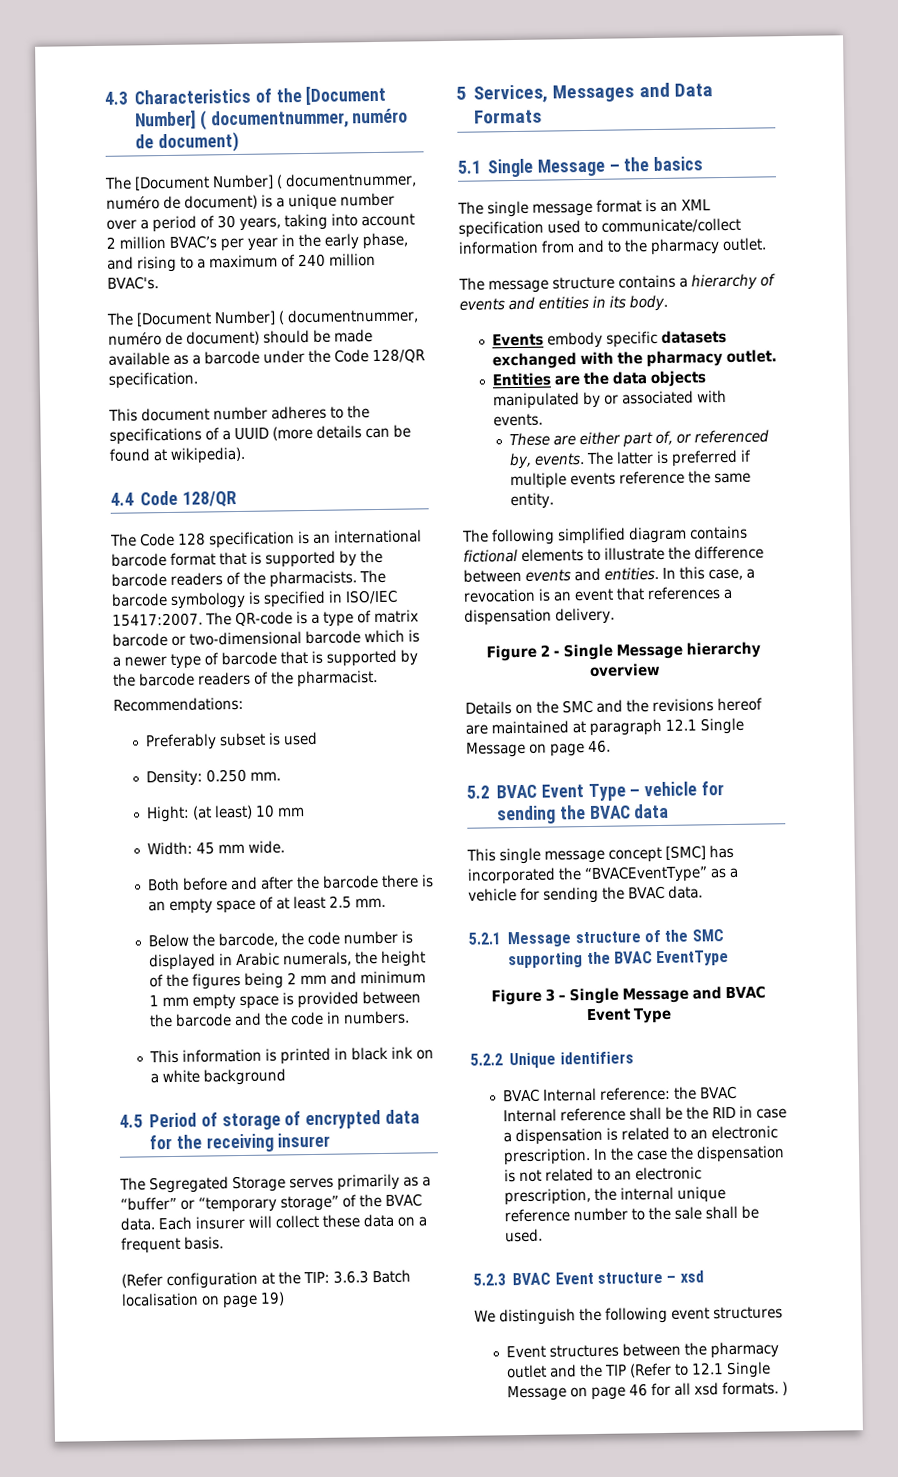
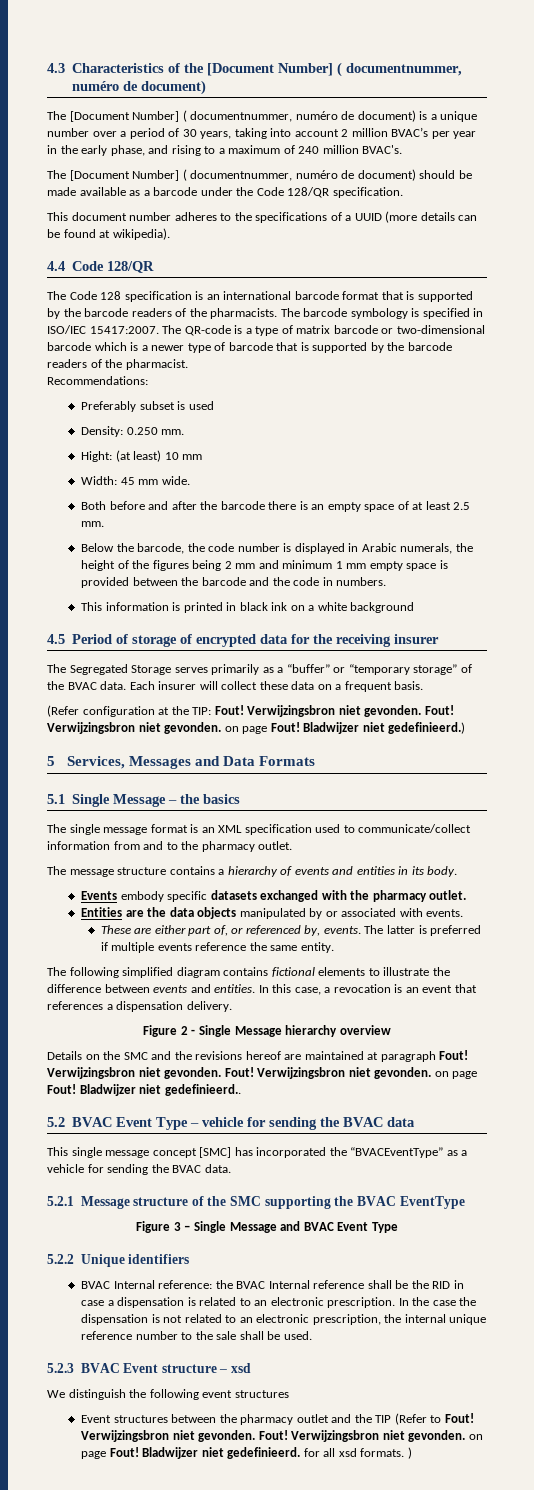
[333,1269,411,1284] [121,1291,285,1309] 3.6.3 Batch localisation on page 19) -> [214,705,454,717] [47,722,466,734] Fout! Verwijzingsbron niet gevonden. Fout! Verwijzingsbron niet gevonden. on page Fout! Bladwijzer niet gedefinieerd.)
[665,717,744,735] [466,739,611,758] 12.1 Single Message on page 46. -> [439,1050,469,1060] [47,1067,478,1079] [47,1084,241,1096] Fout! Verwijzingsbron niet gevonden. Fout! Verwijzingsbron niet gevonden. on page Fout! Bladwijzer niet gedefinieerd..
[691,1361,772,1379] [507,1383,649,1402] 12.1 Single Message on page 46 -> [444,1413,474,1423] [81,1430,483,1442] [81,1447,301,1459] Fout! Verwijzingsbron niet gevonden. Fout! Verwijzingsbron niet gevonden. on page Fout! Bladwijzer niet gedefinieerd.

